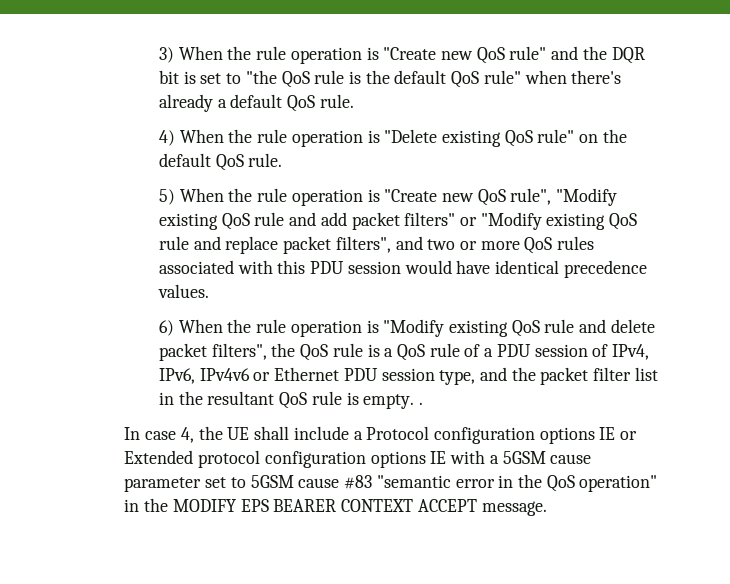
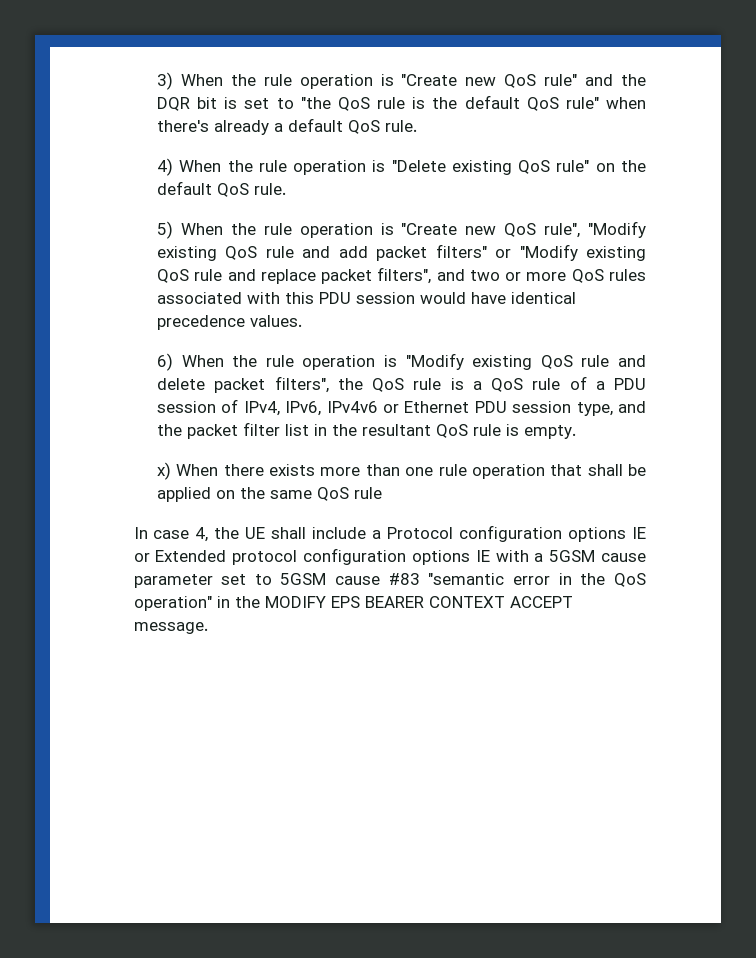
[419,402,424,405] . -> [156,462,646,480] [156,487,382,502] // x) When there exists more than one rule operation that shall be applied on the same QoS rule

